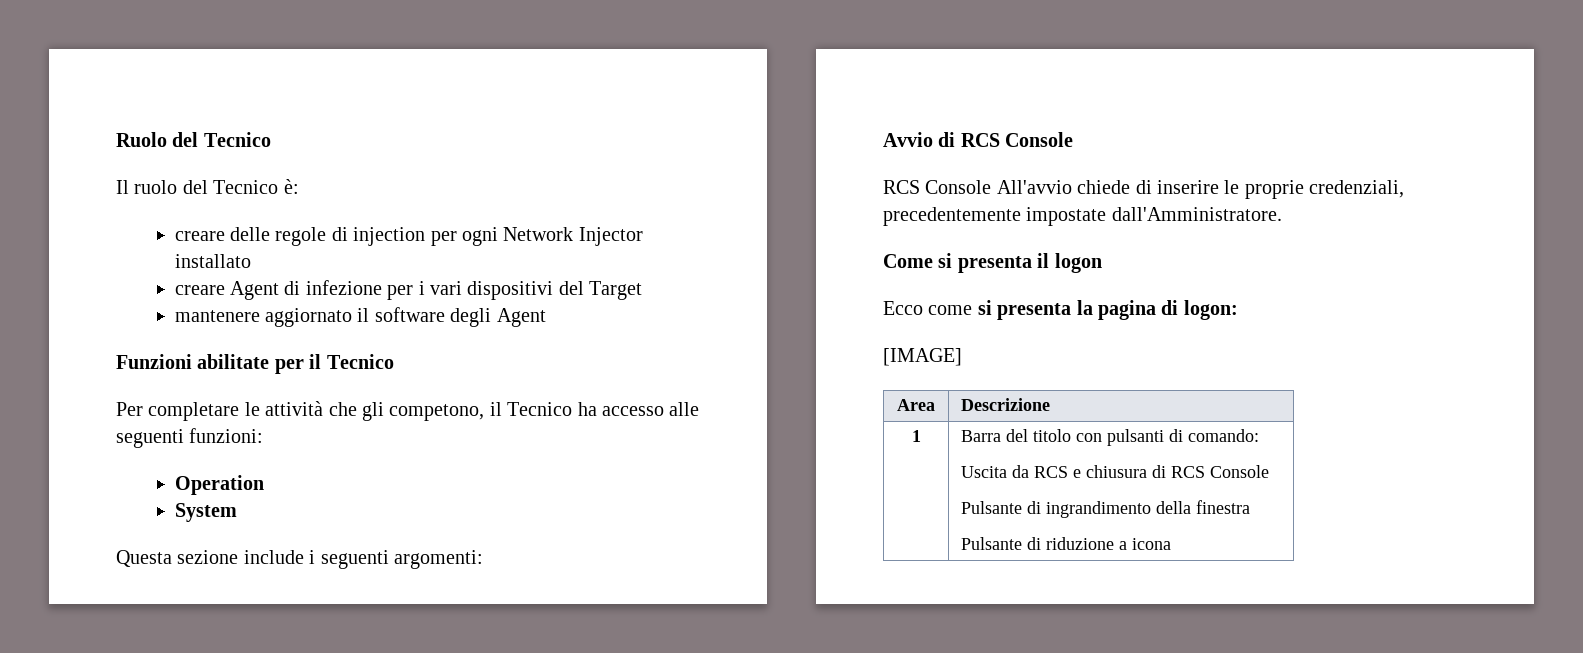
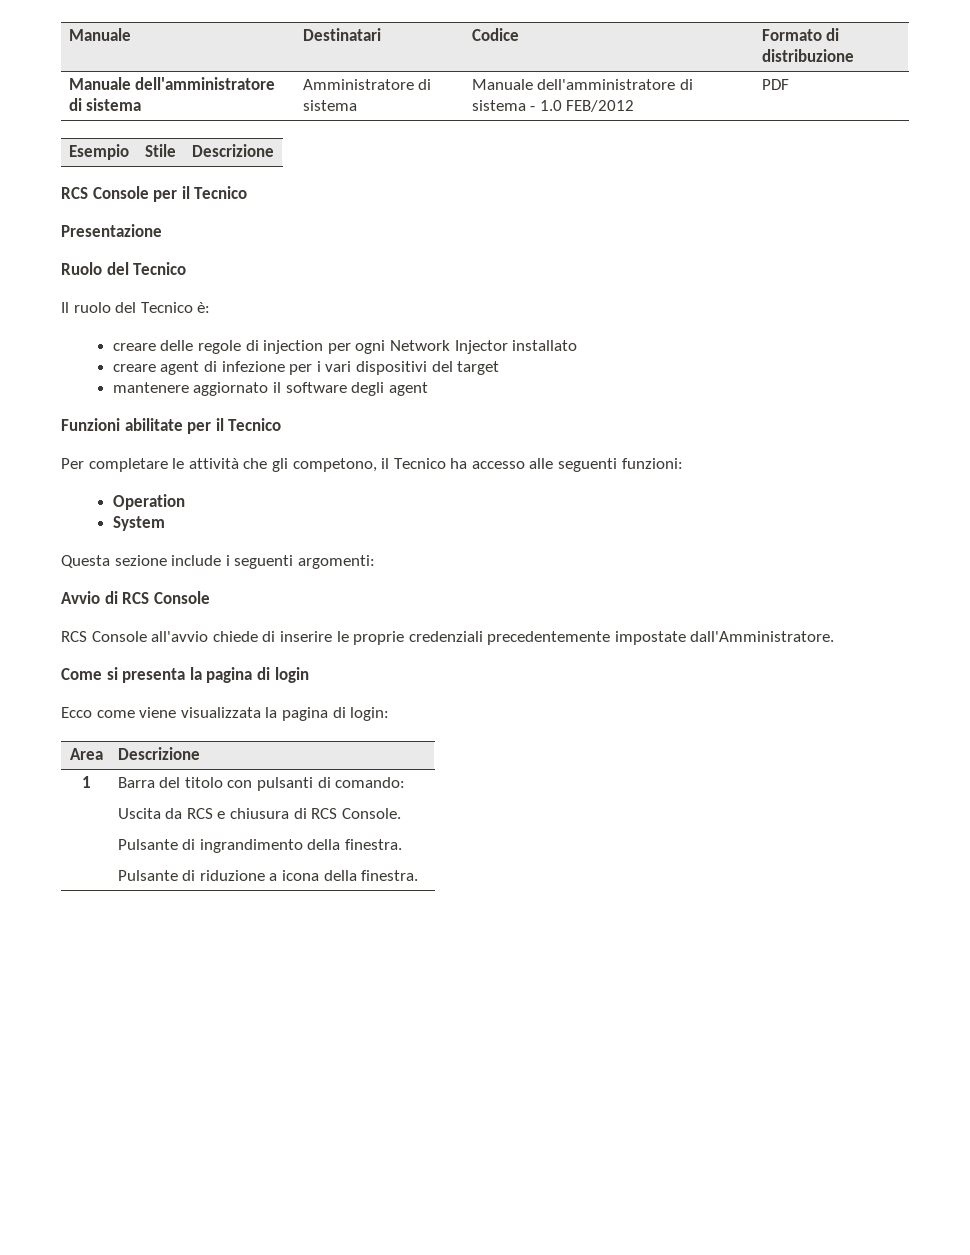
(116, 139) none -> [68,28,131,41] [302,28,381,41] [471,28,519,41] [761,28,840,41] [761,49,854,62] [68,77,276,90] [68,98,142,111] [302,79,432,90] [302,100,357,111] [471,79,693,90] [471,100,635,112] [761,79,789,90] [68,144,129,160] [144,144,176,157] [191,144,274,157] [61,186,248,202] [61,224,162,237] Manuale | Destinatari | Codice | Formato di distribuzione // Manuale dell'amministratore di sistema | Amministratore di sistema | Manuale dell'amministratore di sistema - 1.0 FEB/2012 | PDF // Esempio | Stile | Descrizione // RCS Console per il Tecnico // Presentazione //
[229,281,279,300] Agent -> [160,361,200,375] agent
[589,281,643,300] Target -> [457,361,500,375] target
[496,308,546,327] Agent -> [388,382,428,396] agent
[996,180,1072,194] All'avvio -> [151,631,209,642] all'avvio
[1309,180,1405,198] credenziali, -> [408,631,483,642] credenziali
[1037,253,1102,273] il logon -> [189,667,309,683] la pagina di login
[977,300,1238,320] [883,348,962,366] si presenta la pagina di logon: // [IMAGE] -> [139,707,390,721] viene visualizzata la pagina di login:
[1210,465,1270,478] Console -> [341,808,401,819] Console.
[1196,500,1251,514] finestra -> [344,839,402,850] finestra.
(1172, 544) none -> [323,870,419,881] della finestra.

